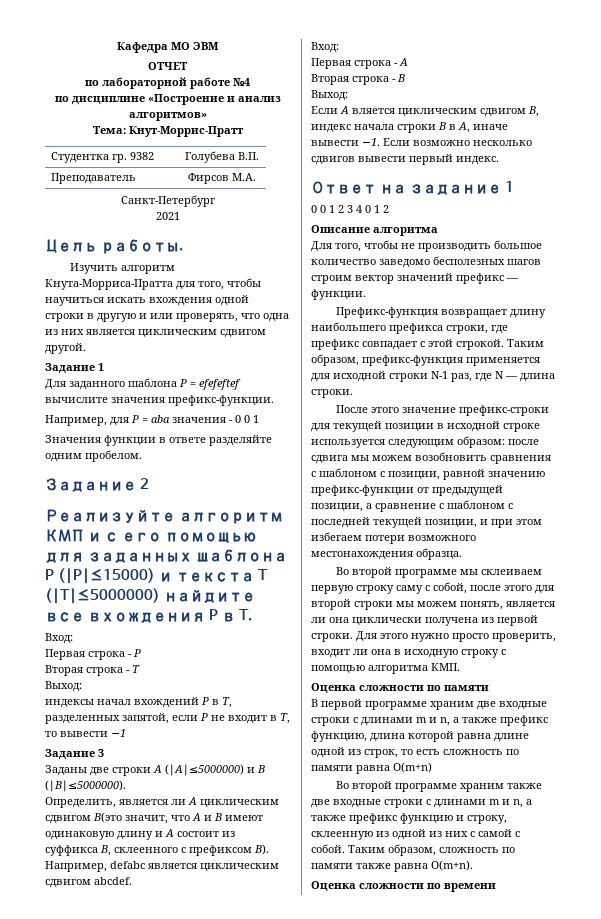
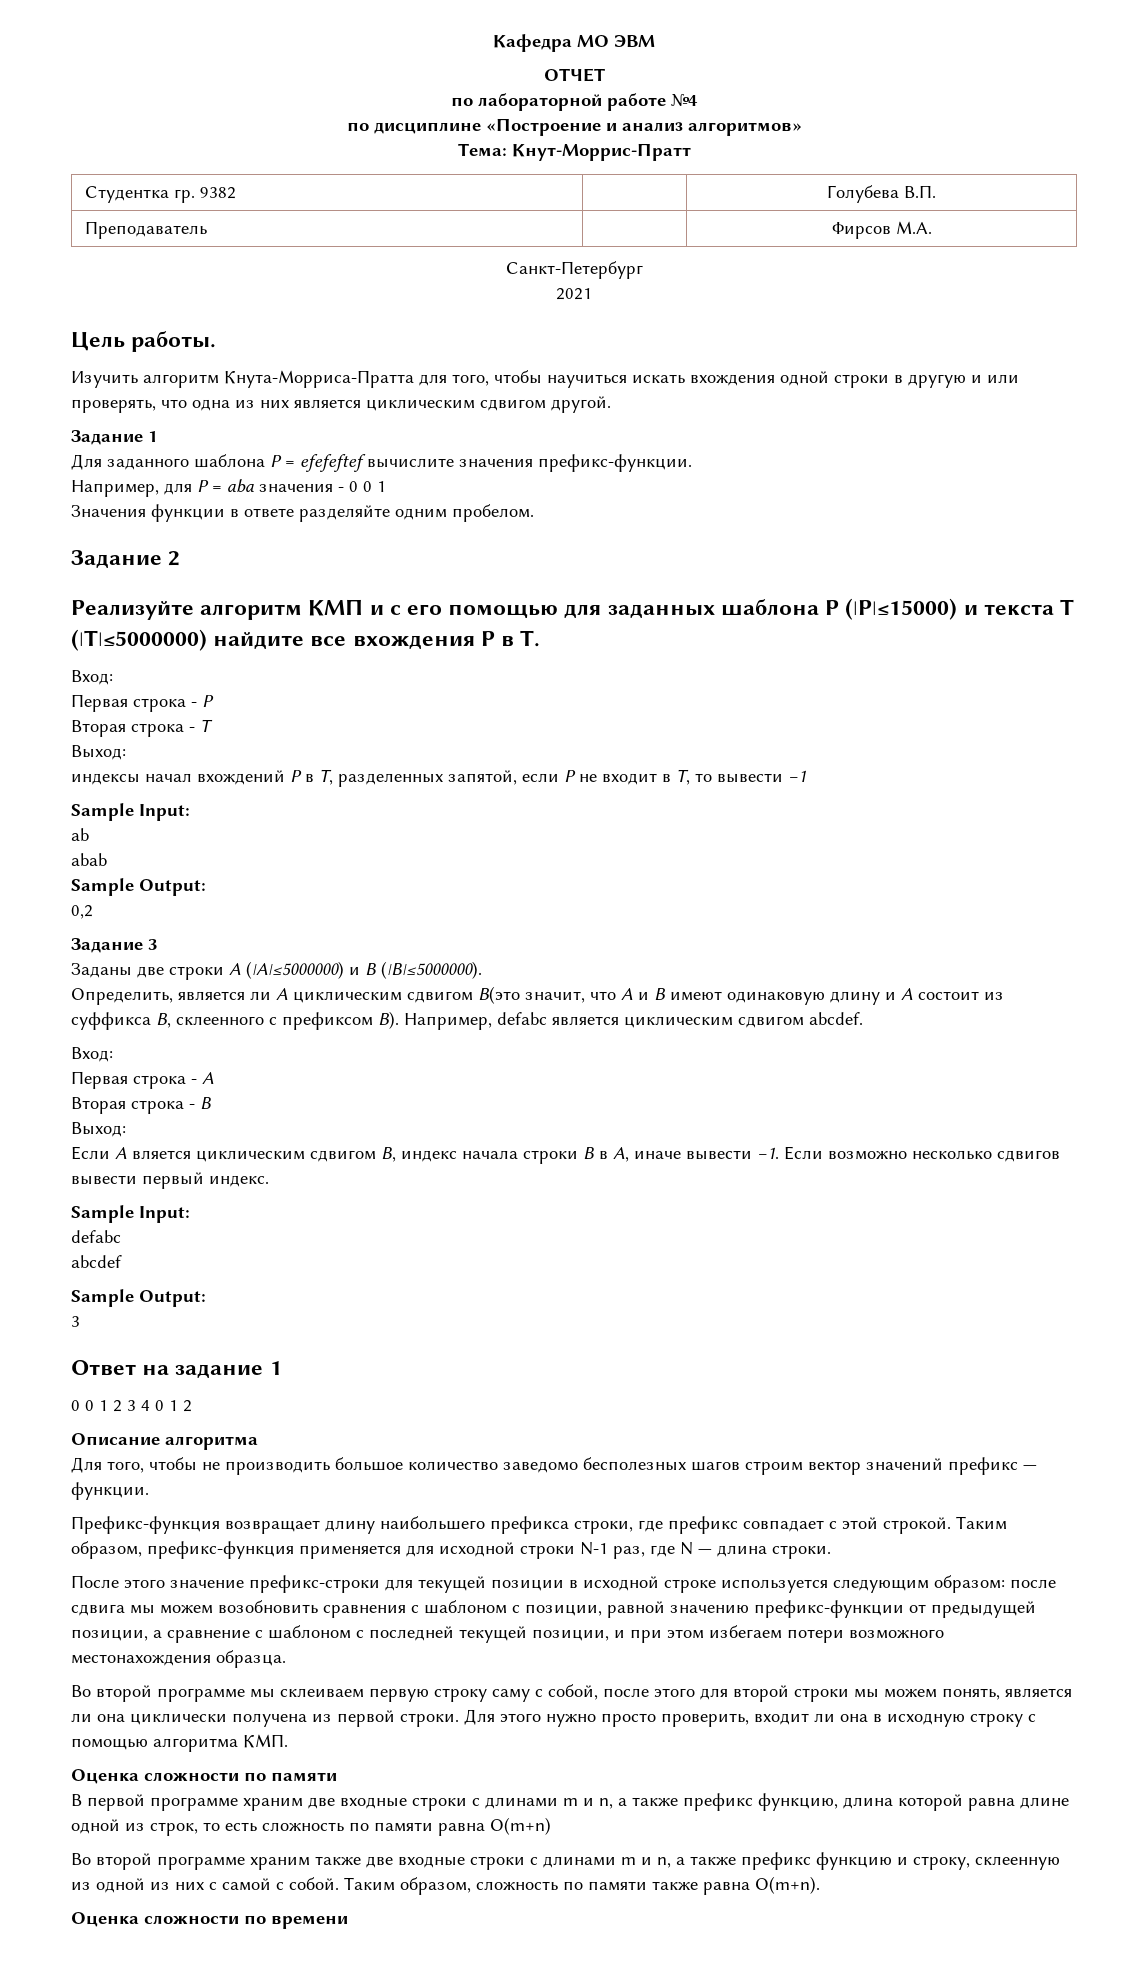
(126, 733) none -> [71,803,190,821] [71,828,89,841] [71,853,107,866] [71,878,206,896] [71,905,93,919] // Sample Input: // ab // abab // Sample Output: // 0,2
(499, 160) none -> [71,1205,190,1223] [71,1230,121,1243] [71,1255,122,1268] [71,1289,206,1307] [71,1316,80,1327] // Sample Input: // defabc // abcdef // Sample Output: // 3

